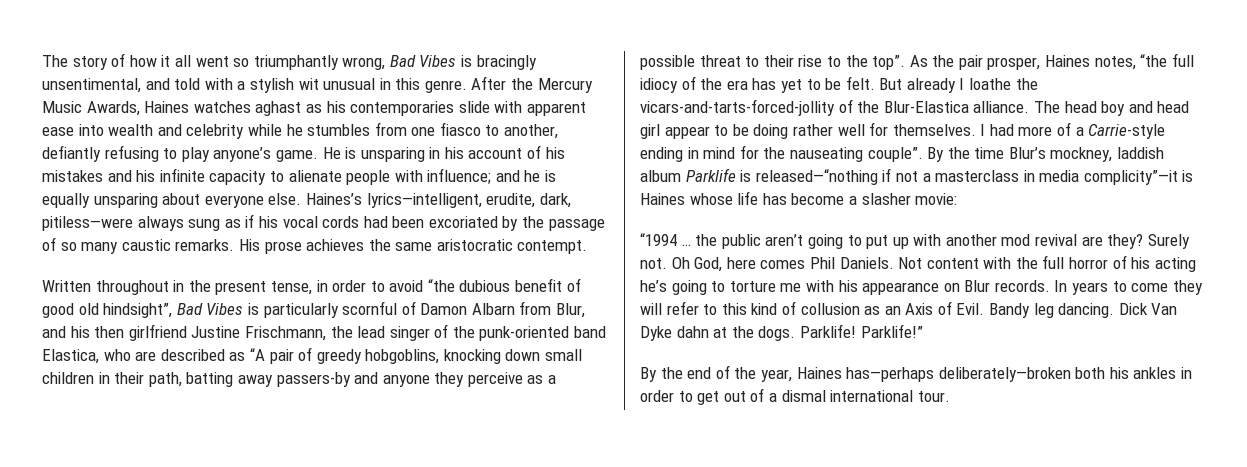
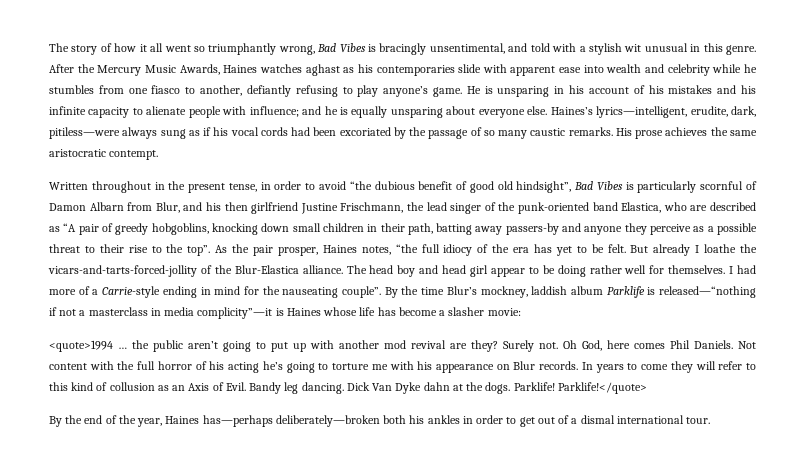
[640,233,677,246] “1994 -> [49,340,113,352] <quote>1994
[860,324,923,338] Parklife!” -> [557,382,647,394] Parklife!</quote>

